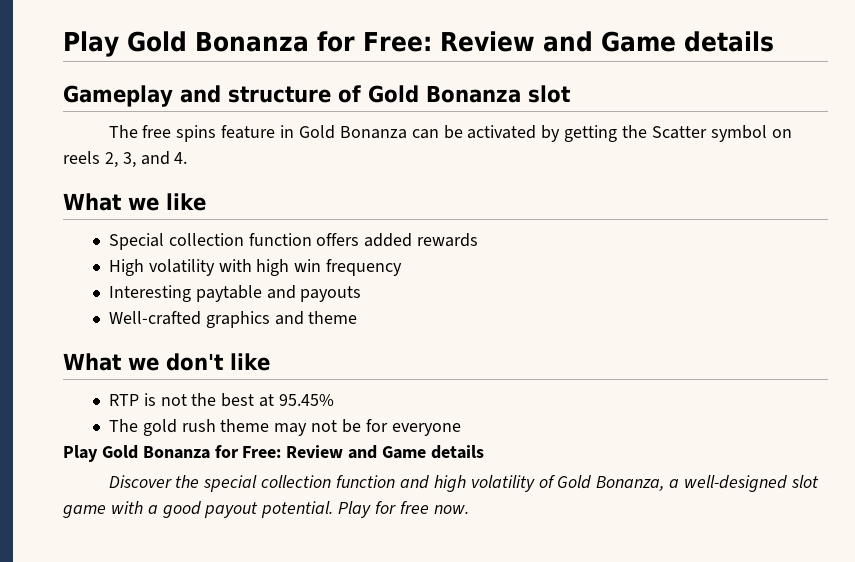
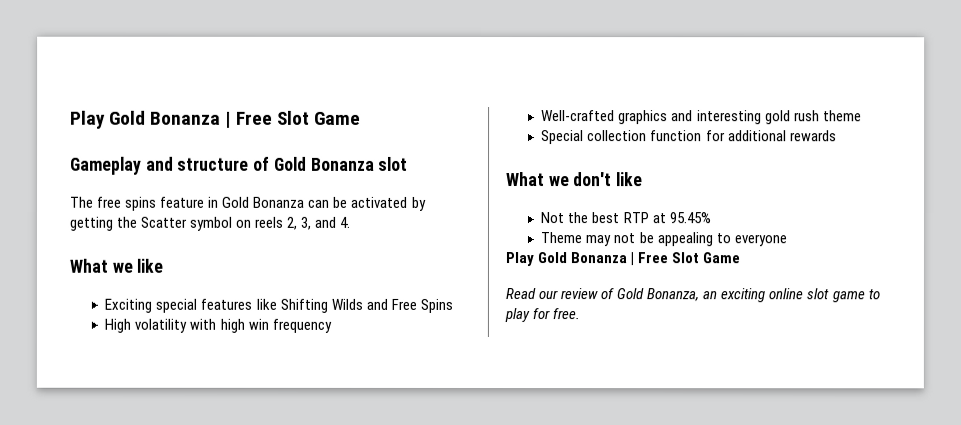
[63,31,774,57] Play Gold Bonanza for Free: Review and Game details -> [70,110,361,129] Play Gold Bonanza | Free Slot Game
[108,233,479,250] Special collection function offers added rewards -> [104,298,453,313] Exciting special features like Shifting Wilds and Free Spins
[108,285,362,302] // Interesting paytable and payouts -> (332, 325) none
[308,311,358,324] theme -> [696,110,862,125] [541,130,837,145] interesting gold rush theme // Special collection function for additional rewards
[108,393,187,406] RTP is not -> [540,212,566,224] Not
(255, 400) none -> [622,212,650,224] RTP
[108,419,270,436] The gold rush theme -> [540,232,583,244] Theme
[365,419,388,432] for -> [656,232,731,247] appealing to
[214,445,484,459] [108,475,819,492] [63,501,469,518] for Free: Review and Game details // Discover the special collection function and high volatility of Gold Bonanza, a well-designed slot game with a good payout potential. Play for free now. -> [630,252,741,266] [505,288,880,303] [504,308,581,323] | Free Slot Game // Read our review of Gold Bonanza, an exciting online slot game to play for free.

